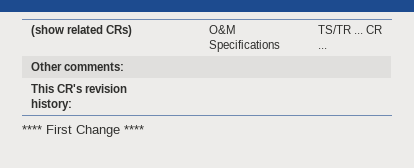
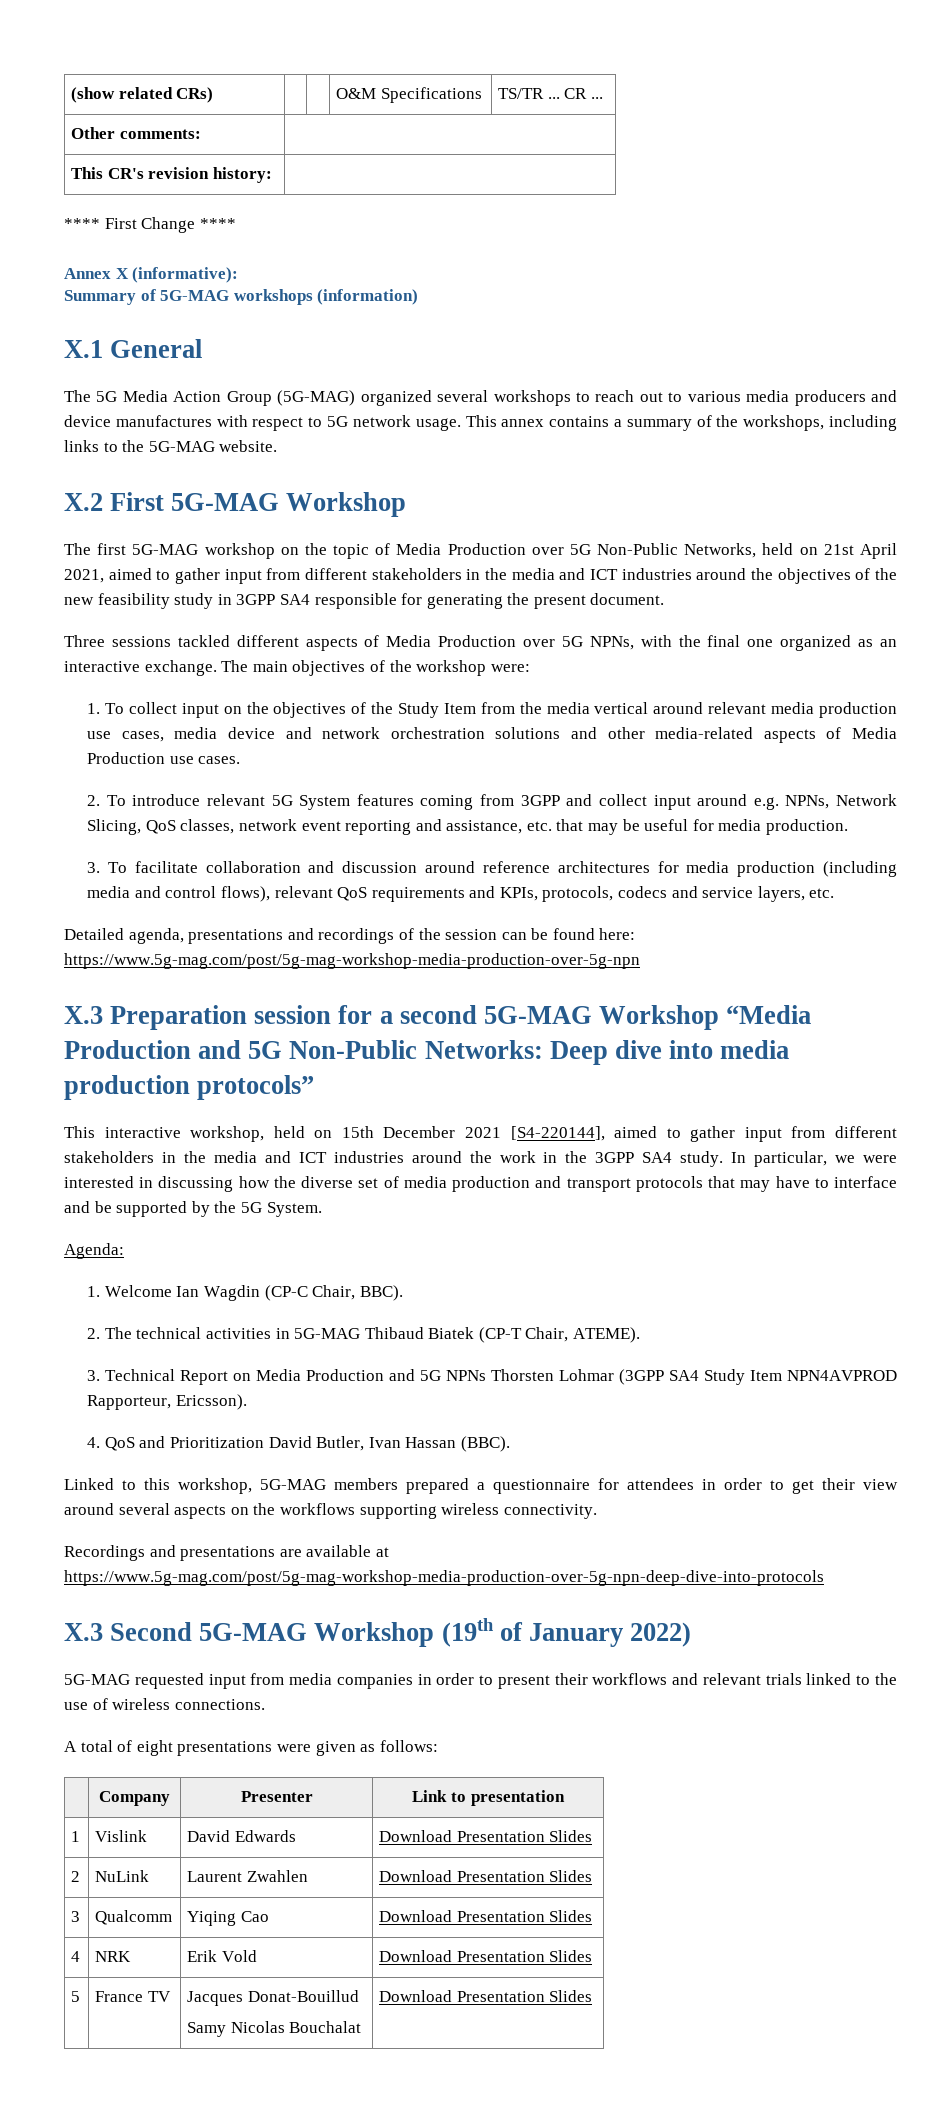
(144, 129) none -> [64,267,239,283] [64,289,419,305] [64,339,203,358] [64,390,897,406] [64,415,897,431] [64,440,278,452] [64,492,407,517] [64,543,897,559] [64,568,897,584] [64,593,665,609] [64,635,897,651] [64,660,530,676] [87,702,898,718] [87,727,898,743] [87,752,241,764] [87,794,898,810] [87,819,849,835] [87,861,897,877] [87,886,835,902] [64,928,636,944] [64,953,640,969] [64,1005,812,1030] [64,1040,790,1065] [64,1075,315,1100] [64,1126,897,1142] [64,1151,898,1167] [64,1176,898,1192] [64,1201,322,1217] [64,1243,124,1259] [87,1285,403,1301] [87,1327,641,1343] [87,1369,897,1385] [87,1394,247,1410] [87,1436,510,1452] [64,1478,898,1494] [64,1503,597,1519] [64,1545,389,1561] [64,1570,824,1586] [64,1618,692,1647] [64,1673,897,1689] [64,1698,265,1710] [64,1740,438,1756] [99,1791,170,1806] [240,1791,313,1802] [412,1790,565,1806] [71,1831,81,1842] [95,1830,148,1842] [187,1830,296,1842] [379,1830,593,1842] [71,1871,81,1882] [95,1870,150,1882] [187,1870,308,1882] [379,1870,593,1882] [71,1911,81,1922] [95,1910,173,1925] [187,1911,269,1926] [379,1910,593,1922] [71,1951,81,1962] [95,1951,132,1962] [187,1950,257,1962] [379,1950,593,1962] [71,1991,81,2002] [95,1991,171,2002] [187,1990,359,2006] [187,2021,362,2037] [379,1990,593,2002] // Annex X (informative): // Summary of 5G-MAG workshops (information) // X.1 General // The 5G Media Action Group (5G-MAG) organized several workshops to reach out to various media producers and device manufactures with respect to 5G network usage. This annex contains a summary of the workshops, including links to the 5G-MAG website. // X.2 First 5G-MAG Workshop // The first 5G-MAG workshop on the topic of Media Production over 5G Non-Public Networks, held on 21st April 2021, aimed to gather input from different stakeholders in the media and ICT industries around the objectives of the new feasibility study in 3GPP SA4 responsible for generating the present document. // Three sessions tackled different aspects of Media Production over 5G NPNs, with the final one organized as an interactive exchange. The main objectives of the workshop were: // 1. To collect input on the objectives of the Study Item from the media vertical around relevant media production use cases, media device and network orchestration solutions and other media-related aspects of Media Production use cases. // 2. To introduce relevant 5G System features coming from 3GPP and collect input around e.g. NPNs, Network Slicing, QoS classes, network event reporting and assistance, etc. that may be useful for media production. // 3. To facilitate collaboration and discussion around reference architectures for media production (including media and control flows), relevant QoS requirements and KPIs, protocols, codecs and service layers, etc. // Detailed agenda, presentations and recordings of the session can be found here: https://www.5g-mag.com/post/5g-mag-workshop-media-production-over-5g-npn // X.3 Preparation session for a second 5G-MAG Workshop “Media Production and 5G Non-Public Networks: Deep dive into media production protocols” // This interactive workshop, held on 15th December 2021 [S4-220144], aimed to gather input from different stakeholders in the media and ICT industries around the work in the 3GPP SA4 study. In particular, we were interested in discussing how the diverse set of media production and transport protocols that may have to interface and be supported by the 5G System. // Agenda: // 1. Welcome Ian Wagdin (CP-C Chair, BBC). // 2. The technical activities in 5G-MAG Thibaud Biatek (CP-T Chair, ATEME). // 3. Technical Report on Media Production and 5G NPNs Thorsten Lohmar (3GPP SA4 Study Item NPN4AVPROD Rapporteur, Ericsson). // 4. QoS and Prioritization David Butler, Ivan Hassan (BBC). // Linked to this workshop, 5G-MAG members prepared a questionnaire for attendees in order to get their view around several aspects on the workflows supporting wireless connectivity. // Recordings and presentations are available at https://www.5g-mag.com/post/5g-mag-workshop-media-production-over-5g-npn-deep-dive-into-protocols // X.3 Second 5G-MAG Workshop (19th of January 2022) // 5G-MAG requested input from media companies in order to present their workflows and relevant trials linked to the use of wireless connections. // A total of eight presentations were given as follows: // | Company | Presenter | Link to presentation // 1 | Vislink | David Edwards | Download Presentation Slides // 2 | NuLink | Laurent Zwahlen | Download Presentation Slides // 3 | Qualcomm | Yiqing Cao | Download Presentation Slides // 4 | NRK | Erik Vold | Download Presentation Slides // 5 | France TV | Jacques Donat-Bouillud // Samy Nicolas Bouchalat | Download Presentation Slides

